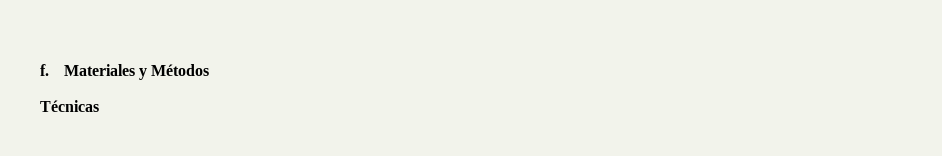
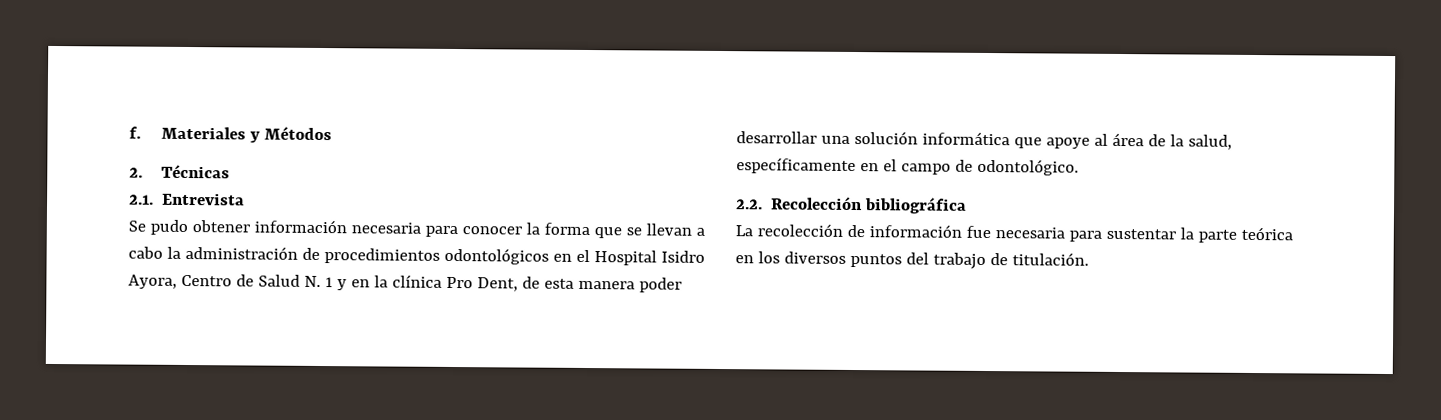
(210, 70) none -> [129,167,143,178] 2.
(99, 106) none -> [129,192,246,206] [128,219,705,239] [128,245,705,266] [128,274,682,293] [736,130,1232,150] [736,157,1079,176] [736,196,968,214] [735,223,1293,243] [735,251,1089,269] // 2.1. Entrevista // Se pudo obtener información necesaria para conocer la forma que se llevan a cabo la administración de procedimientos odontológicos en el Hospital Isidro Ayora, Centro de Salud N. 1 y en la clínica Pro Dent, de esta manera poder desarrollar una solución informática que apoye al área de la salud, específicamente en el campo de odontológico. // 2.2. Recolección bibliográfica // La recolección de información fue necesaria para sustentar la parte teórica en los diversos puntos del trabajo de titulación.

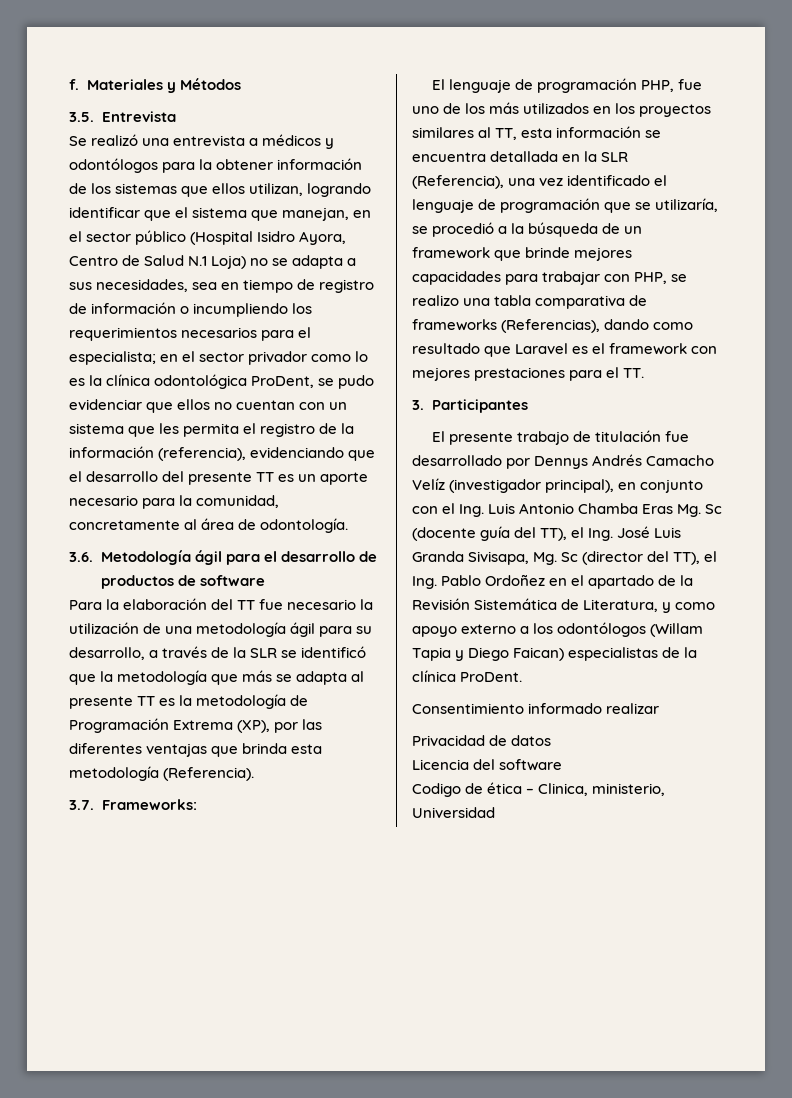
[129,164,230,179] [129,194,154,205] 2. Técnicas // 2.1. -> [69,112,94,122] 3.5.
[149,219,705,239] [128,245,657,266] pudo obtener información necesaria para conocer la forma que se llevan a cabo la administración de procedimientos odontológicos en el Hospital -> [91,134,335,149] [69,158,363,173] [69,183,372,197] [69,207,372,221] [69,230,254,245] realizó una entrevista a médicos y odontólogos para la obtener información de los sistemas que ellos utilizan, logrando identificar que el sistema que manejan, en el sector público (Hospital
[303,274,682,293] [736,130,1232,150] [736,157,1079,176] [736,196,968,214] [735,223,1293,243] [735,251,1089,269] N. 1 y en la clínica Pro Dent, de esta manera poder desarrollar una solución informática que apoye al área de la salud, específicamente en el campo de odontológico. // 2.2. Recolección bibliográfica // La recolección de información fue necesaria para sustentar la parte teórica en los diversos puntos del trabajo de titulación. -> [188,255,357,269] [69,279,375,293] [69,302,313,317] [69,327,312,341] [69,351,369,365] [69,374,375,389] [69,399,348,413] [69,423,355,437] [69,446,376,461] [69,471,369,485] [69,495,280,509] [69,518,349,533] [69,550,377,565] [100,575,265,589] [69,598,374,610] [69,622,373,637] [69,646,367,660] [69,670,365,685] [69,694,309,709] [69,718,323,733] [69,743,323,757] [69,766,255,781] [69,799,197,810] [431,78,702,93] [412,102,712,117] [412,126,662,140] [412,151,629,162] [412,175,668,189] [412,198,719,213] [412,222,643,237] [412,247,633,261] [412,271,688,285] [412,295,648,309] [412,319,694,333] [412,343,718,357] [412,367,645,381] [412,399,528,413] [431,430,689,445] [412,454,715,469] [412,478,704,493] [412,503,723,517] [412,526,682,541] [412,551,718,565] [412,574,694,589] [412,598,716,613] [412,622,704,637] [412,647,698,661] [412,670,523,682] [412,703,660,714] [412,735,552,746] [412,759,563,771] [412,782,666,797] [412,807,495,818] N.1 Loja) no se adapta a sus necesidades, sea en tiempo de registro de información o incumpliendo los requerimientos necesarios para el especialista; en el sector privador como lo es la clínica odontológica ProDent, se pudo evidenciar que ellos no cuentan con un sistema que les permita el registro de la información (referencia), evidenciando que el desarrollo del presente TT es un aporte necesario para la comunidad, concretamente al área de odontología. // 3.6. Metodología ágil para el desarrollo de productos de software // Para la elaboración del TT fue necesario la utilización de una metodología ágil para su desarrollo, a través de la SLR se identificó que la metodología que más se adapta al presente TT es la metodología de Programación Extrema (XP), por las diferentes ventajas que brinda esta metodología (Referencia). // 3.7. Frameworks: // El lenguaje de programación PHP, fue uno de los más utilizados en los proyectos similares al TT, esta información se encuentra detallada en la SLR (Referencia), una vez identificado el lenguaje de programación que se utilizaría, se procedió a la búsqueda de un framework que brinde mejores capacidades para trabajar con PHP, se realizo una tabla comparativa de frameworks (Referencias), dando como resultado que Laravel es el framework con mejores prestaciones para el TT. // 3. Participantes // El presente trabajo de titulación fue desarrollado por Dennys Andrés Camacho Velíz (investigador principal), en conjunto con el Ing. Luis Antonio Chamba Eras Mg. Sc (docente guía del TT), el Ing. José Luis Granda Sivisapa, Mg. Sc (director del TT), el Ing. Pablo Ordoñez en el apartado de la Revisión Sistemática de Literatura, y como apoyo externo a los odontólogos (Willam Tapia y Diego Faican) especialistas de la clínica ProDent. // Consentimiento informado realizar // Privacidad de datos // Licencia del software // Codigo de ética – Clinica, ministerio, Universidad

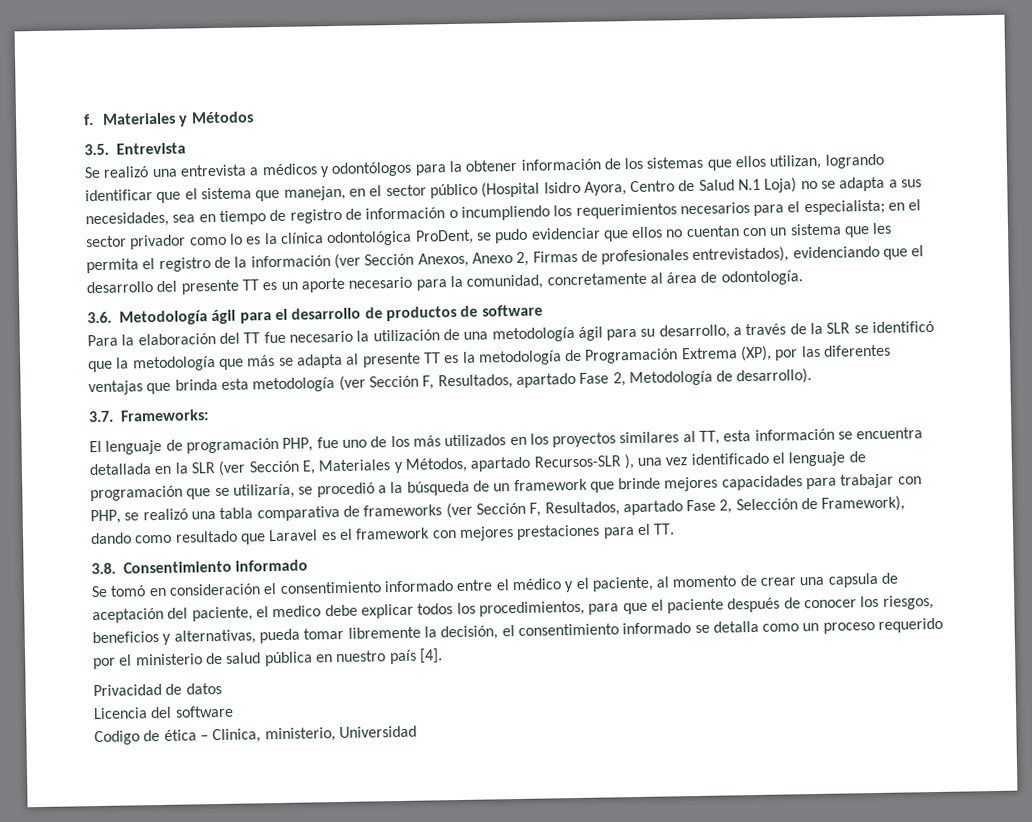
[158,447,247,461] (referencia), -> [333,246,790,270] (ver Sección Anexos, Anexo 2, Firmas de profesionales entrevistados),
[163,767,255,781] (Referencia). -> [338,368,813,391] (ver Sección F, Resultados, apartado Fase 2, Metodología de desarrollo).
[412,175,504,189] (Referencia), -> [218,454,634,476] (ver Sección E, Materiales y Métodos, apartado Recursos-SLR ),
[412,295,459,306] realizo -> [142,508,188,521] realizó
[501,319,601,333] (Referencias), -> [445,495,906,519] (ver Sección F, Resultados, apartado Fase 2, Selección de Framework),
[412,399,528,413] [431,430,689,445] [412,454,715,469] [412,478,704,493] [412,503,723,517] [412,526,682,541] [412,551,718,565] [412,574,694,589] [412,598,716,613] [412,622,704,637] [412,647,698,661] [412,670,523,682] [412,703,660,714] 3. Participantes // El presente trabajo de titulación fue desarrollado por Dennys Andrés Camacho Velíz (investigador principal), en conjunto con el Ing. Luis Antonio Chamba Eras Mg. Sc (docente guía del TT), el Ing. José Luis Granda Sivisapa, Mg. Sc (director del TT), el Ing. Pablo Ordoñez en el apartado de la Revisión Sistemática de Literatura, y como apoyo externo a los odontólogos (Willam Tapia y Diego Faican) especialistas de la clínica ProDent. // Consentimiento informado realizar -> [91,559,309,575] [91,572,899,598] [92,595,934,624] [92,617,944,645] [93,648,443,670] 3.8. Consentimiento informado // Se tomó en consideración el consentimiento informado entre el médico y el paciente, al momento de crear una capsula de aceptación del paciente, el medico debe explicar todos los procedimientos, para que el paciente después de conocer los riesgos, beneficios y alternativas, pueda tomar libremente la decisión, el consentimiento informado se detalla como un proceso requerido por el ministerio de salud pública en nuestro país [4].

